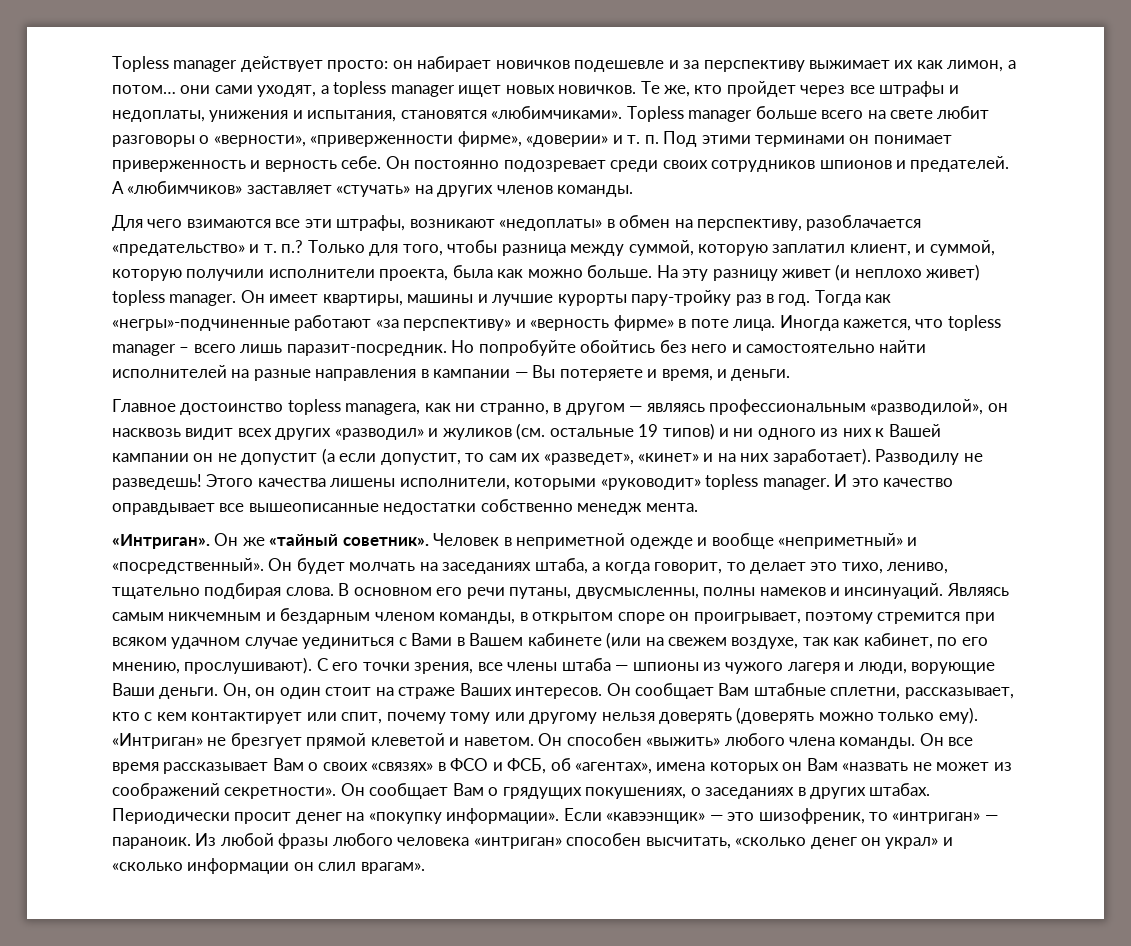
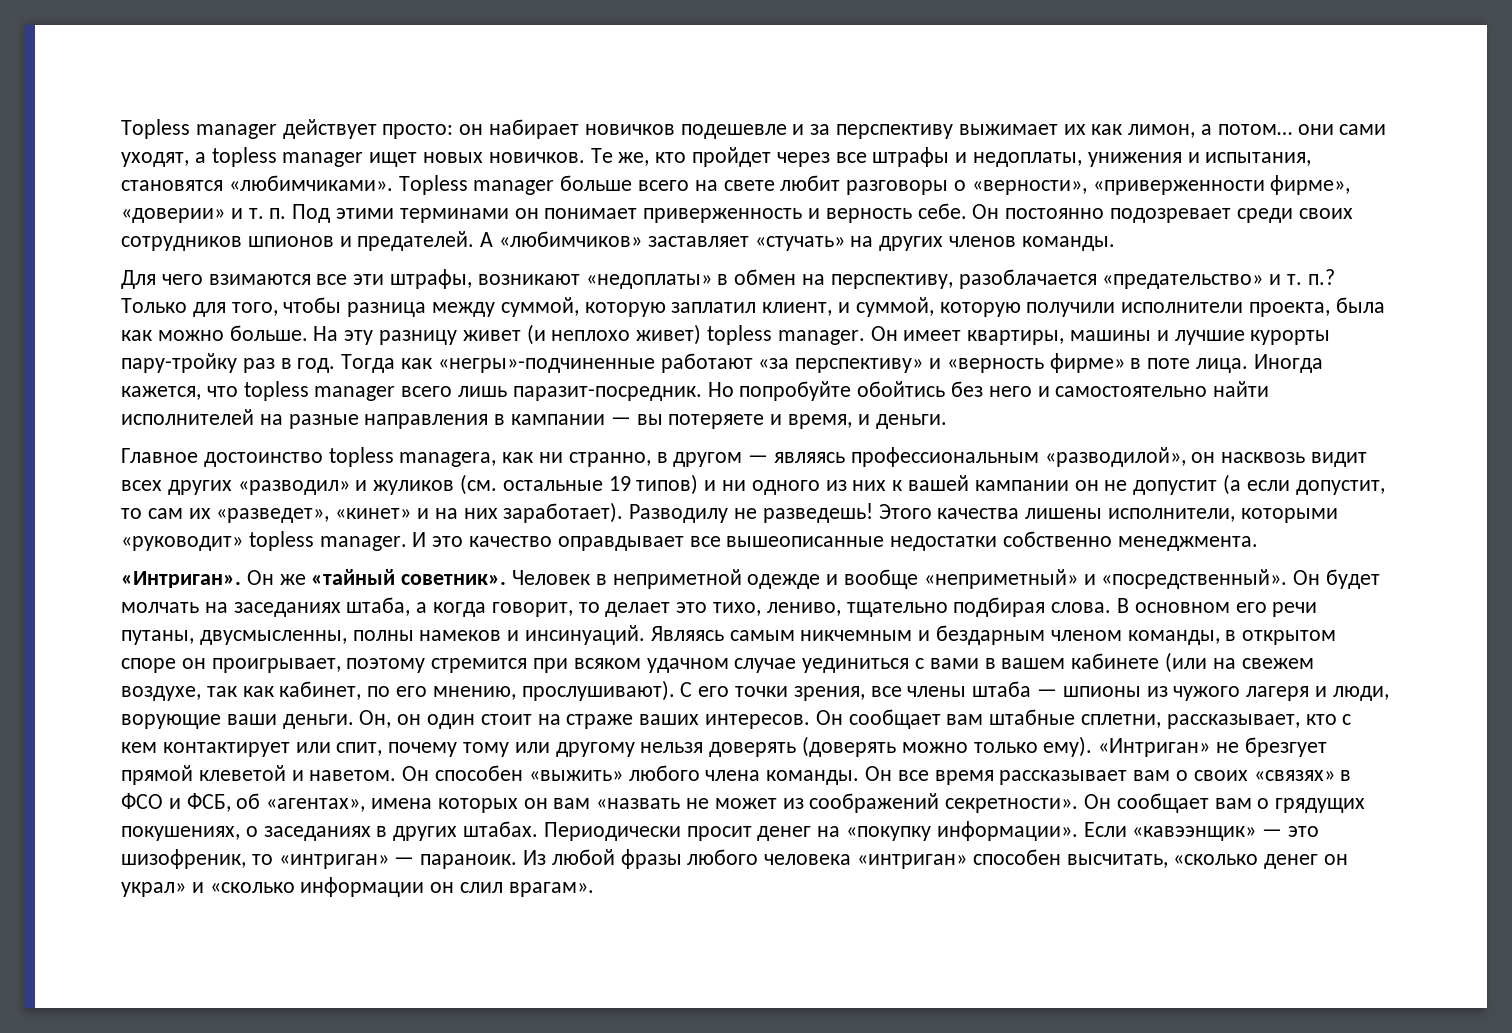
[179,347,190,353] – -> (396, 393) none
[532,365,556,378] Вы -> [636,414,663,425] вы
[888,424,941,437] Вашей -> [908,475,970,491] вашей
[577,503,698,515] менедж мента. -> [1117,536,1258,551] менеджмента.
[411,633,524,646] Вами в Вашем -> [929,658,1066,669] вами в вашем
[112,683,155,696] Ваши -> [226,714,277,725] ваши
[459,683,512,696] Ваших -> [639,714,700,725] ваших
[718,683,750,696] Вам -> [946,714,984,725] вам
[272,758,304,771] Вам -> [1133,770,1171,781] вам
[806,758,838,771] Вам -> [553,798,591,809] вам
[452,783,484,796] Вам -> [1214,798,1252,809] вам

